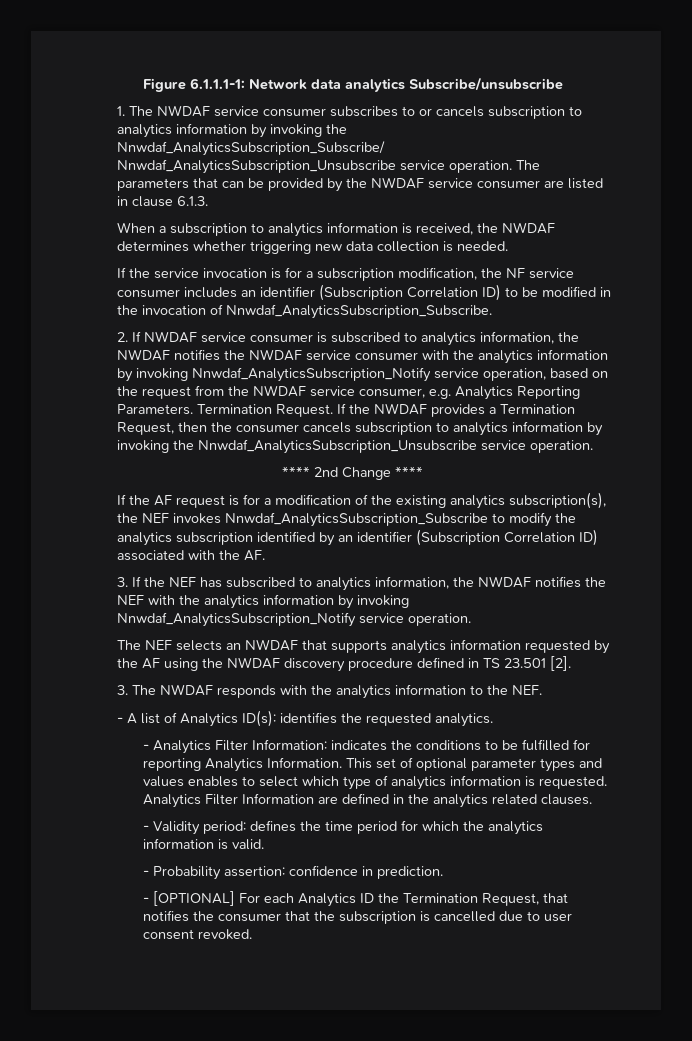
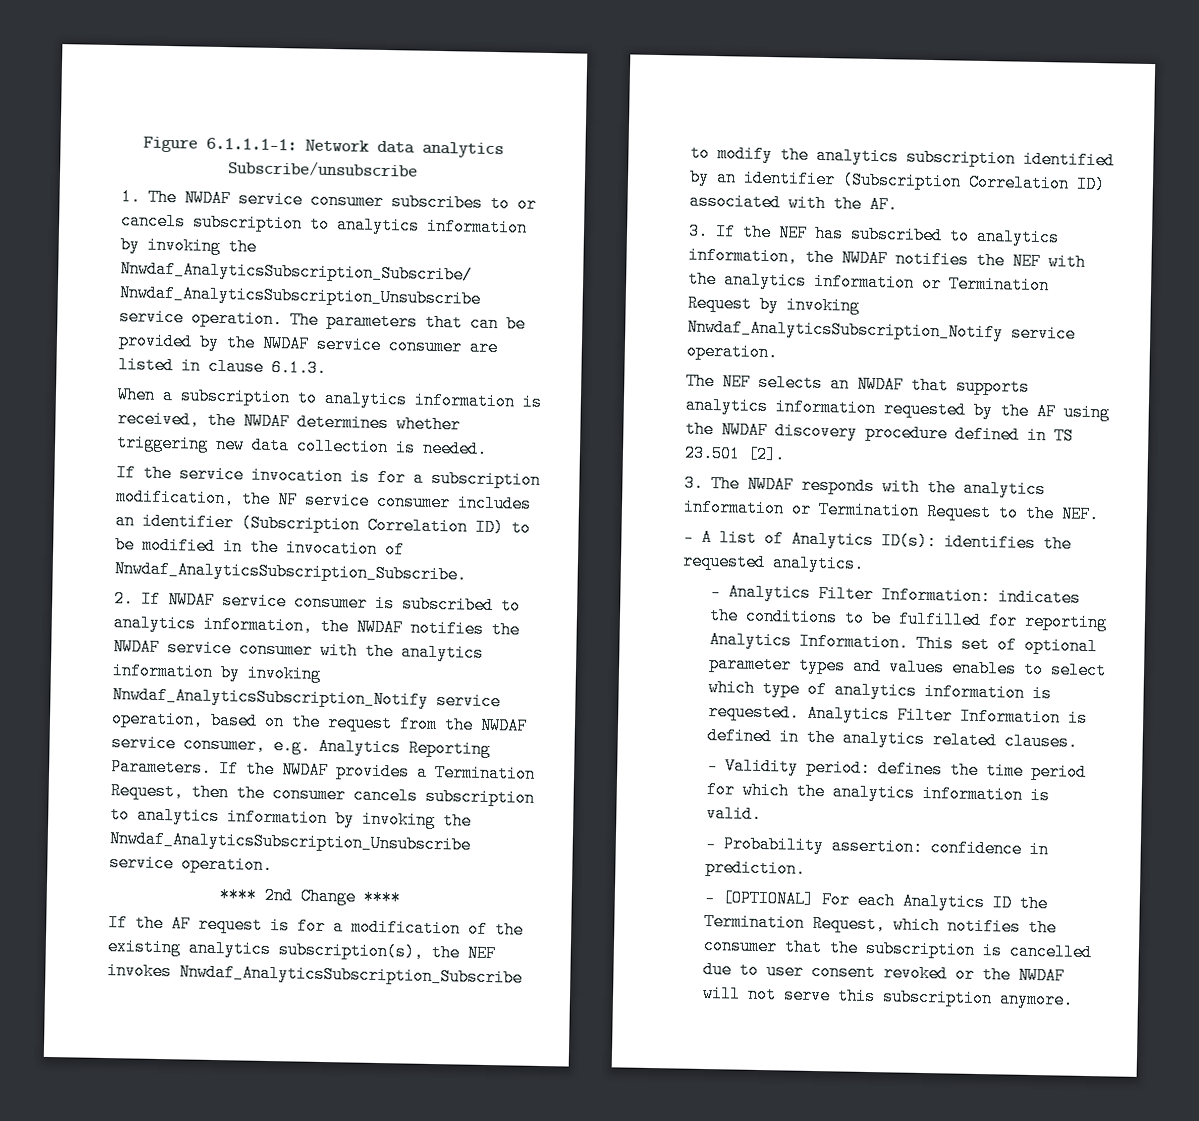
[196,404,333,417] Termination Request. -> (212, 767) none
(334, 599) none -> [920,274,1050,295] [686,294,752,313] or Termination Request
(466, 689) none -> [790,500,992,522] or Termination Request
[317,796,338,804] are -> [1068,709,1089,727] is
[542,893,568,903] that -> [893,916,941,935] which
[197,929,252,940] revoked. -> [883,964,1066,985] [702,984,1075,1009] revoked or the NWDAF will not serve this subscription anymore.

